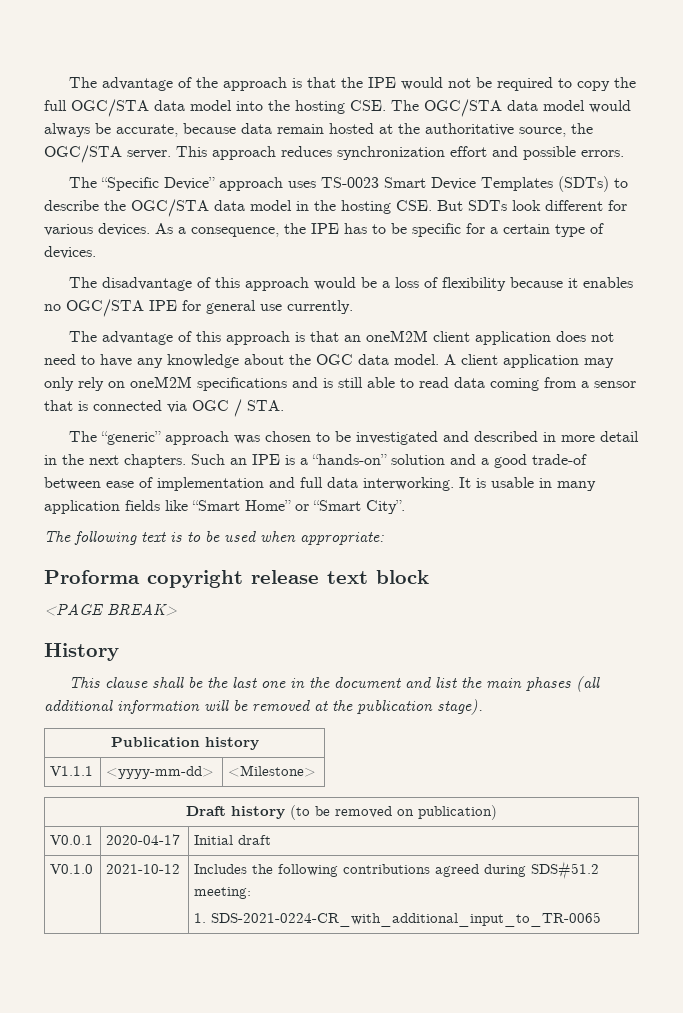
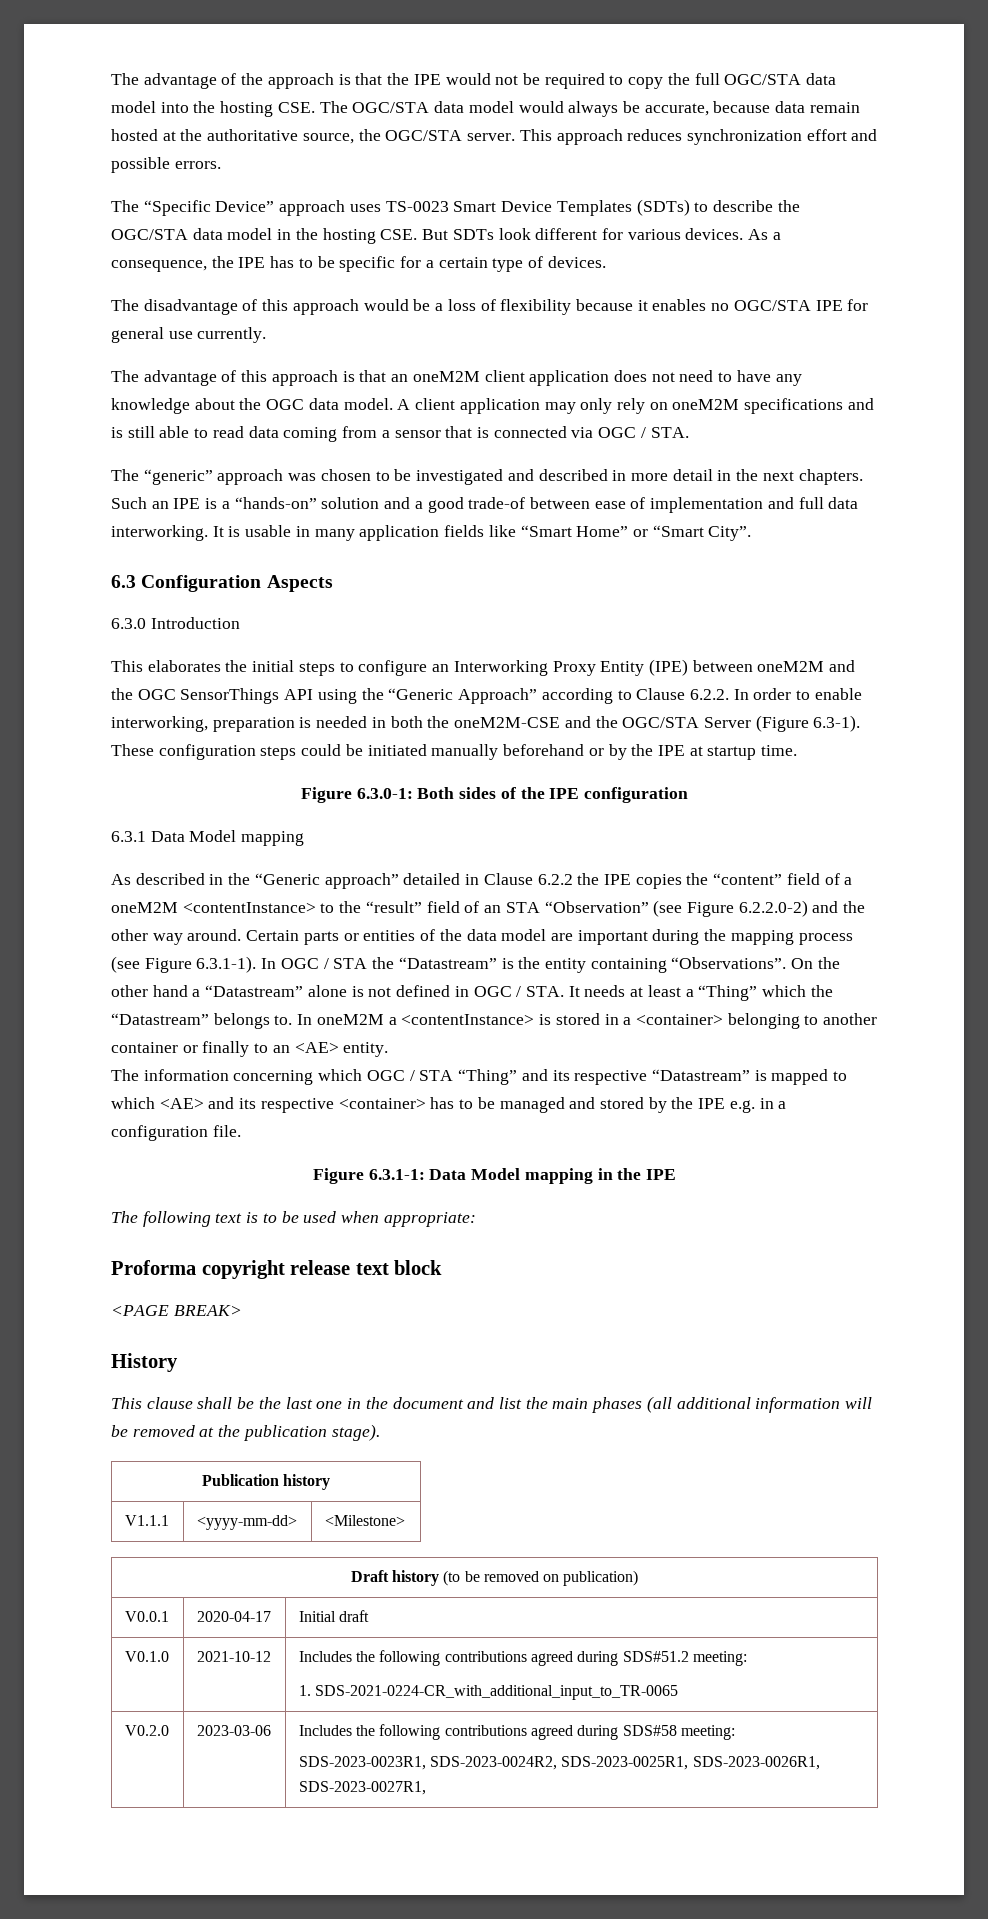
(405, 507) none -> [111,575,333,592] [111,617,240,629] [111,659,856,676] [111,688,862,704] [111,715,861,732] [111,744,798,760] [300,787,689,803] [111,830,305,846] [111,873,853,889] [111,900,866,917] [111,929,853,945] [111,956,840,973] [111,985,833,1001] [111,1013,878,1029] [111,1041,389,1057] [111,1069,848,1085] [111,1097,787,1113] [111,1125,241,1141] [312,1168,677,1184] // 6.3 Configuration Aspects // 6.3.0 Introduction // This elaborates the initial steps to configure an Interworking Proxy Entity (IPE) between oneM2M and the OGC SensorThings API using the “Generic Approach” according to Clause 6.2.2. In order to enable interworking, preparation is needed in both the oneM2M-CSE and the OGC/STA Server (Figure 6.3-1). These configuration steps could be initiated manually beforehand or by the IPE at startup time. // Figure 6.3.0-1: Both sides of the IPE configuration // 6.3.1 Data Model mapping // As described in the “Generic approach” detailed in Clause 6.2.2 the IPE copies the “content” field of a oneM2M <contentInstance> to the “result” field of an STA “Observation” (see Figure 6.2.2.0-2) and the other way around. Certain parts or entities of the data model are important during the mapping process (see Figure 6.3.1-1). In OGC / STA the “Datastream” is the entity containing “Observations”. On the other hand a “Datastream” alone is not defined in OGC / STA. It needs at least a “Thing” which the “Datastream” belongs to. In oneM2M a <contentInstance> is stored in a <container> belonging to another container or finally to an <AE> entity. // The information concerning which OGC / STA “Thing” and its respective “Datastream” is mapped to which <AE> and its respective <container> has to be managed and stored by the IPE e.g. in a configuration file. // Figure 6.3.1-1: Data Model mapping in the IPE
(602, 919) none -> [124,1725,169,1736] [196,1725,271,1736] [298,1724,735,1740] [298,1756,820,1770] [298,1781,426,1795] // V0.2.0 | 2023-03-06 | Includes the following contributions agreed during SDS#58 meeting: // SDS-2023-0023R1, SDS-2023-0024R2, SDS-2023-0025R1, SDS-2023-0026R1, SDS-2023-0027R1,

